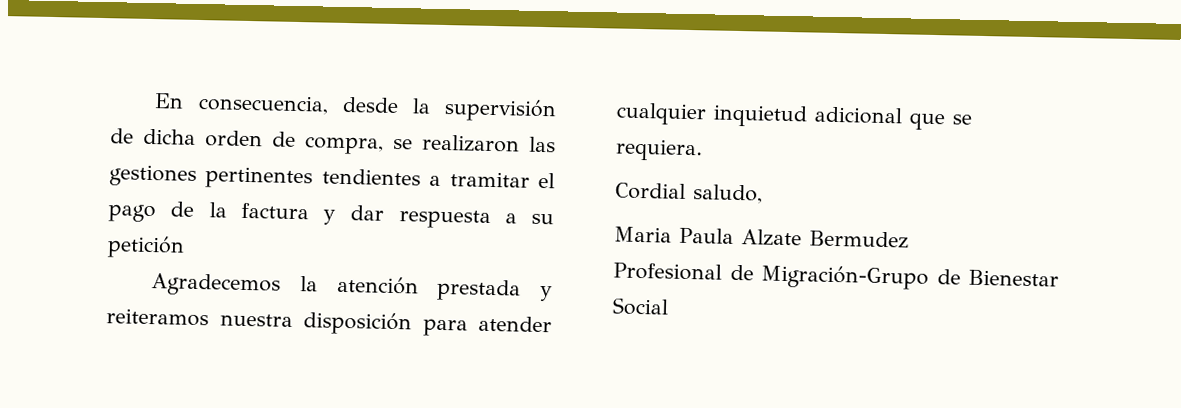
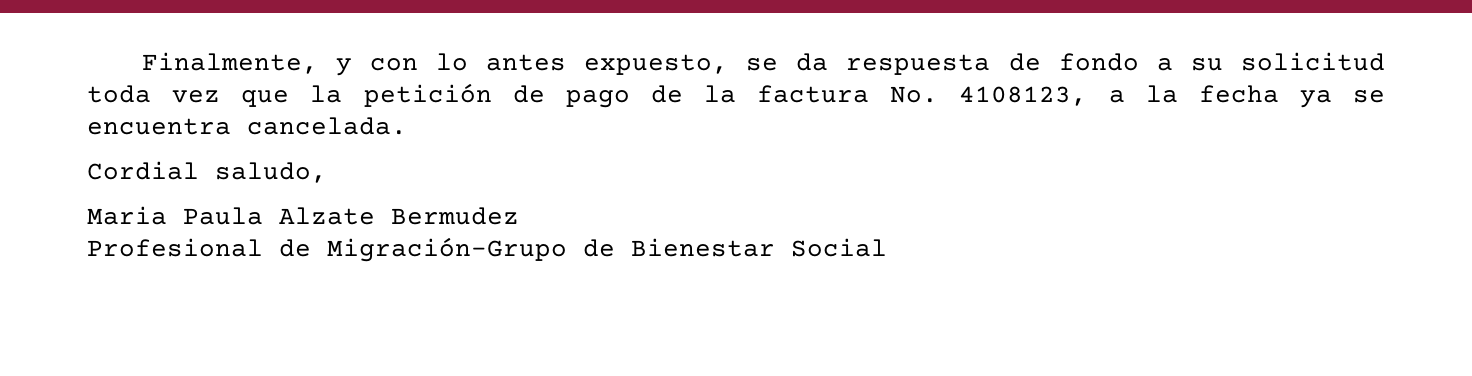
[154,93,557,123] [110,128,556,155] [109,164,555,190] [108,201,554,229] [107,235,185,259] [151,273,553,302] [106,308,552,337] [616,102,972,131] [615,138,703,162] En consecuencia, desde la supervisión de dicha orden de compra, se realizaron las gestiones pertinentes tendientes a tramitar el pago de la factura y dar respuesta a su petición // Agradecemos la atención prestada y reiteramos nuestra disposición para atender cualquier inquietud adicional que se requiera. -> [141,52,1385,76] [87,83,1385,108] [87,117,407,135] Finalmente, y con lo antes expuesto, se da respuesta de fondo a su solicitud toda vez que la petición de pago de la factura No. 4108123, a la fecha ya se encuentra cancelada.

